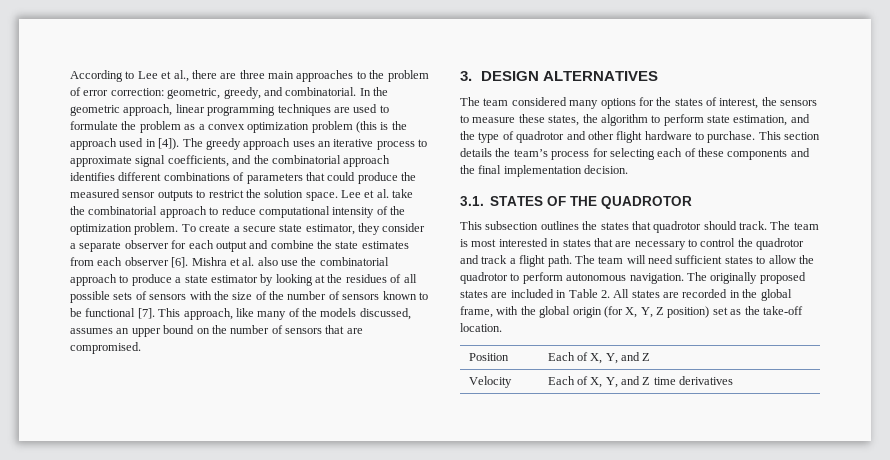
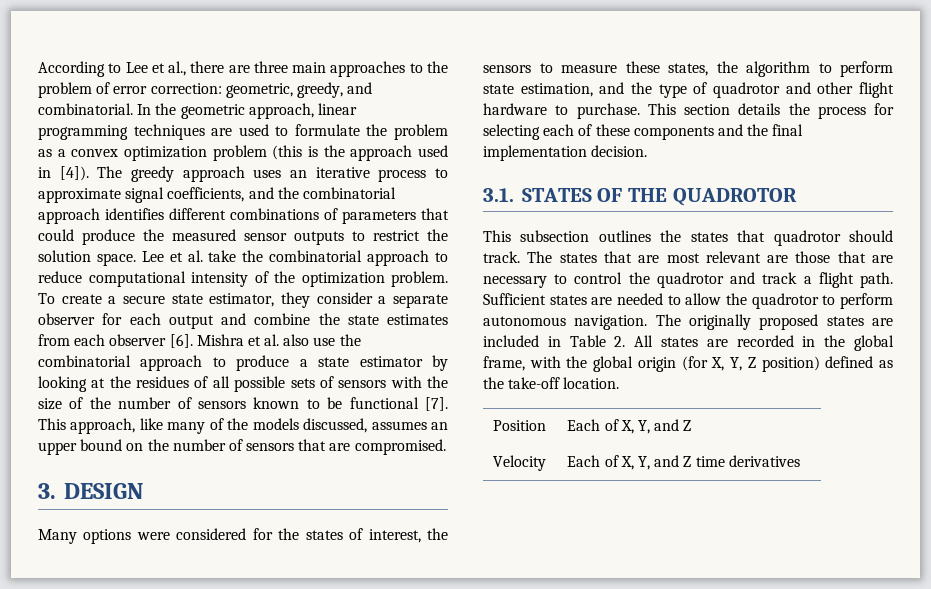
[542,71,658,81] [460,97,636,109] ALTERNATIVES // The team considered many options -> [38,528,247,544] // Many options were considered
[513,149,548,157] team’s -> (810, 109) none
[793,222,819,230] [460,238,591,247] team is most interested in states -> [559,251,831,263] states that are most relevant are those
[574,255,753,264] The team will need sufficient states -> [483,293,663,305] Sufficient states are needed
[712,307,728,315] set -> [825,356,874,368] defined

